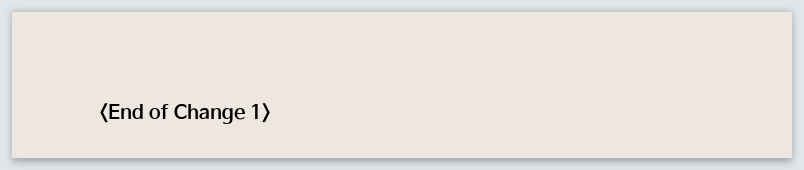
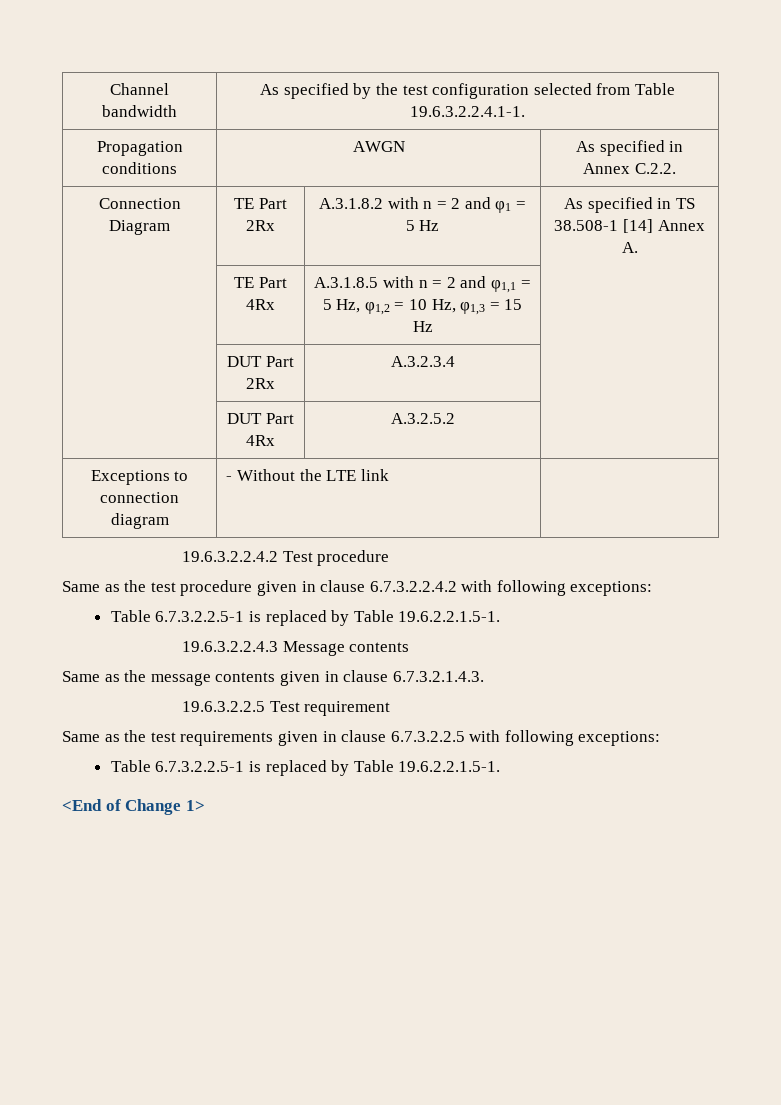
(99, 113) none -> [110,83,169,95] [102,105,177,117] [260,83,675,99] [410,106,525,117] [96,141,183,156] [102,162,177,174] [352,141,405,152] [575,140,684,156] [583,163,676,174] [98,198,181,209] [109,220,170,235] [234,198,287,209] [246,220,275,231] [318,197,527,213] [405,220,440,231] [564,197,695,213] [554,219,705,233] [621,242,638,253] [234,277,287,288] [246,299,275,310] [314,276,531,293] [322,299,523,315] [412,321,433,332] [227,356,294,367] [246,378,275,389] [390,356,455,367] [227,413,294,424] [246,435,275,446] [390,413,455,424] [90,470,189,485] [100,492,179,503] [110,513,169,529] [226,469,389,481] [182,550,390,566] [62,580,653,596] [110,610,501,626] [182,641,410,656] [62,670,484,686] [182,701,391,716] [62,730,661,746] [110,760,501,776] Channel bandwidth | As specified by the test configuration selected from Table 19.6.3.2.2.4.1-1. // Propagation conditions | AWGN | As specified in Annex C.2.2. // Connection Diagram | TE Part 2Rx | A.3.1.8.2 with n = 2 and φ1 = 5 Hz | As specified in TS 38.508-1 [14] Annex A. // | TE Part 4Rx | A.3.1.8.5 with n = 2 and φ1,1 = 5 Hz, φ1,2 = 10 Hz, φ1,3 = 15 Hz | // | DUT Part 2Rx | A.3.2.3.4 | // | DUT Part 4Rx | A.3.2.5.2 | // Exceptions to connection diagram | - Without the LTE link | // 19.6.3.2.2.4.2 Test procedure // Same as the test procedure given in clause 6.7.3.2.2.4.2 with following exceptions: // Table 6.7.3.2.2.5-1 is replaced by Table 19.6.2.2.1.5-1. // 19.6.3.2.2.4.3 Message contents // Same as the message contents given in clause 6.7.3.2.1.4.3. // 19.6.3.2.2.5 Test requirement // Same as the test requirements given in clause 6.7.3.2.2.5 with following exceptions: // Table 6.7.3.2.2.5-1 is replaced by Table 19.6.2.2.1.5-1. //

